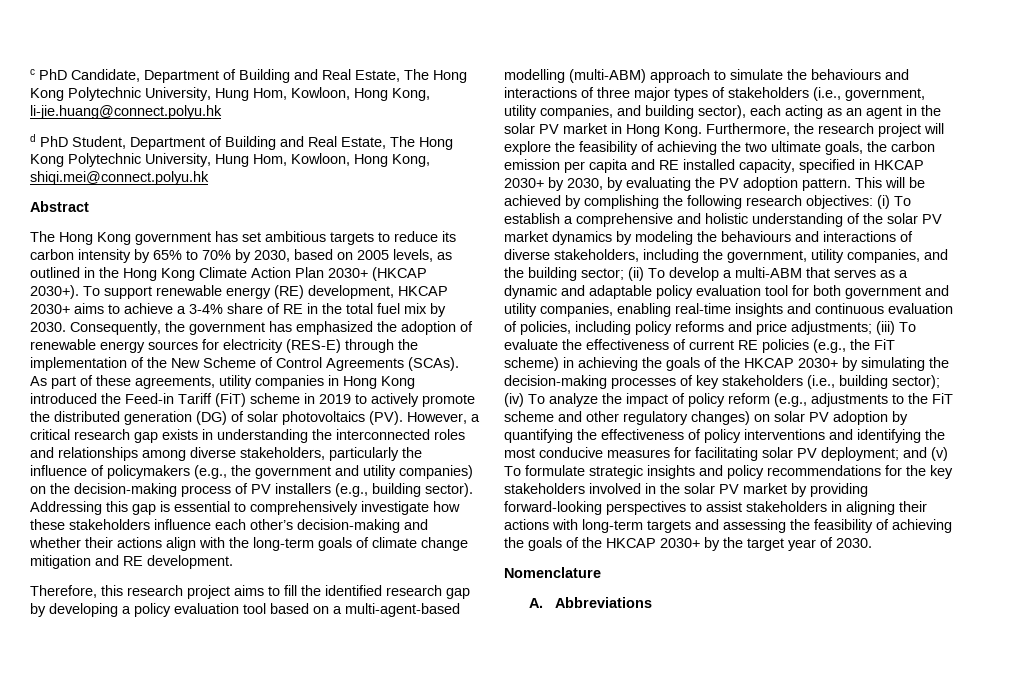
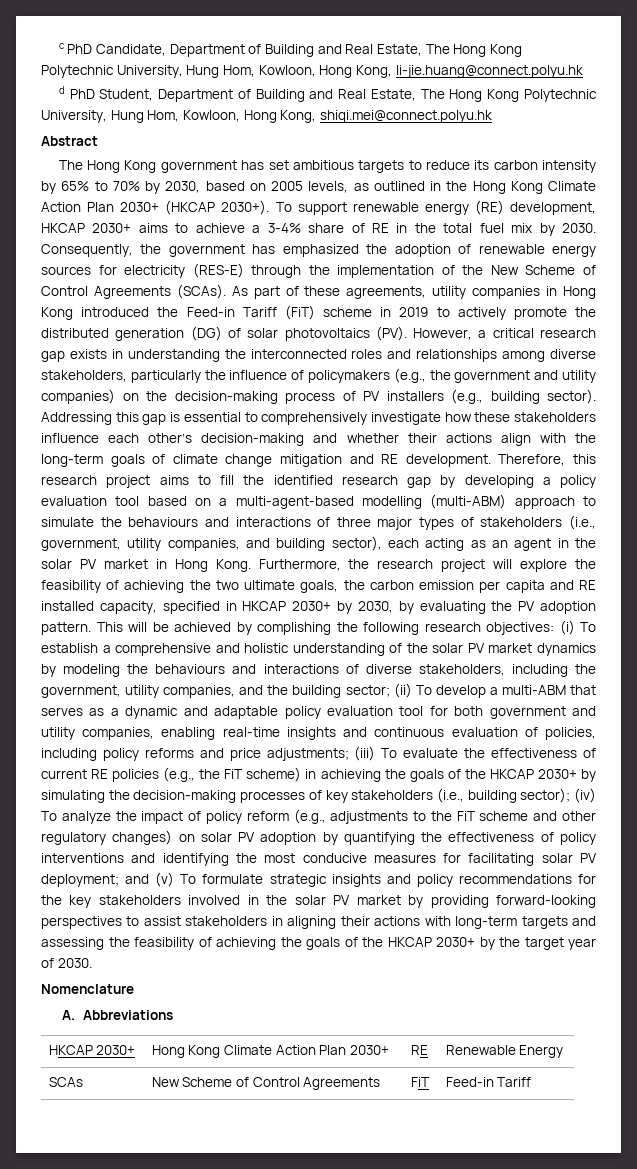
(233, 562) // -> (491, 460) none
(652, 602) none -> [48,1045,136,1055] [151,1045,389,1058] [410,1045,428,1055] [445,1045,564,1058] [48,1077,83,1087] [151,1077,381,1090] [410,1077,429,1087] [445,1077,532,1087] // HKCAP 2030+ | Hong Kong Climate Action Plan 2030+ | RE | Renewable Energy // SCAs | New Scheme of Control Agreements | FiT | Feed-in Tariff

